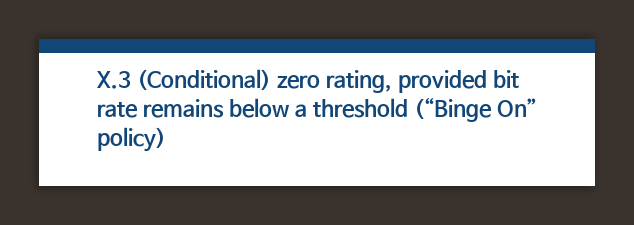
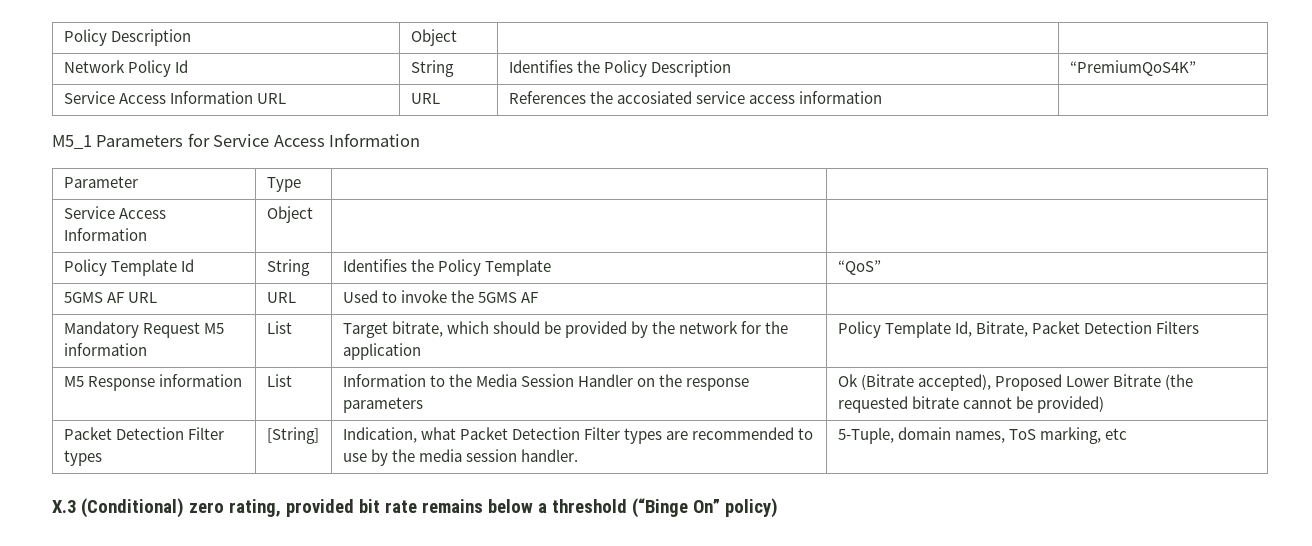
(96, 80) none -> [63,29,191,46] [410,29,457,46] [63,60,188,77] [410,60,454,77] [508,60,731,77] [1069,60,1196,76] [63,91,286,104] [410,93,440,104] [508,91,882,104] [52,133,421,149] [63,176,138,188] [266,177,301,192] [63,206,166,219] [63,228,147,241] [266,206,313,223] [63,259,194,276] [266,259,310,276] [342,259,551,276] [837,260,881,275] [63,292,157,303] [266,292,296,303] [342,290,538,303] [63,321,224,338] [63,343,147,356] [266,321,292,334] [342,321,789,338] [342,343,421,360] [837,321,1199,338] [63,374,242,391] [266,374,292,387] [342,374,750,391] [342,397,423,413] [837,374,1193,391] [837,396,1104,413] [63,427,224,440] [63,450,102,466] [266,427,319,444] [342,427,814,444] [342,449,578,466] [837,427,1127,444] Policy Description | Object | | // Network Policy Id | String | Identifies the Policy Description | “PremiumQoS4K” // Service Access Information URL | URL | References the accosiated service access information | // M5_1 Parameters for Service Access Information // Parameter | Type | | // Service Access Information | Object | | // Policy Template Id | String | Identifies the Policy Template | “QoS” // 5GMS AF URL | URL | Used to invoke the 5GMS AF | // Mandatory Request M5 information | List | Target bitrate, which should be provided by the network for the application | Policy Template Id, Bitrate, Packet Detection Filters // M5 Response information | List | Information to the Media Session Handler on the response parameters | Ok (Bitrate accepted), Proposed Lower Bitrate (the requested bitrate cannot be provided) // Packet Detection Filter types | [String] | Indication, what Packet Detection Filter types are recommended to use by the media session handler. | 5-Tuple, domain names, ToS marking, etc //

